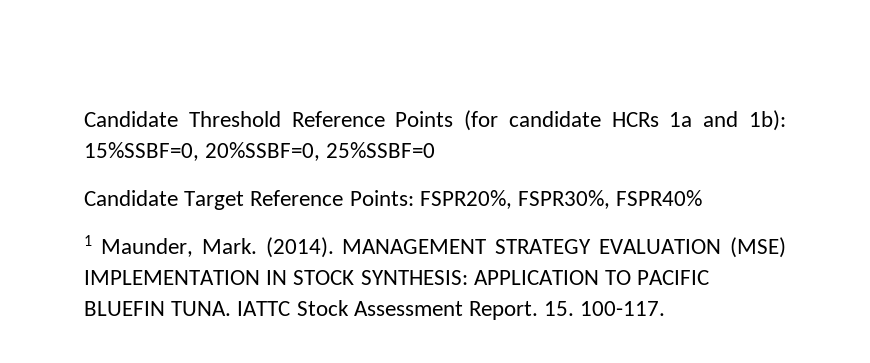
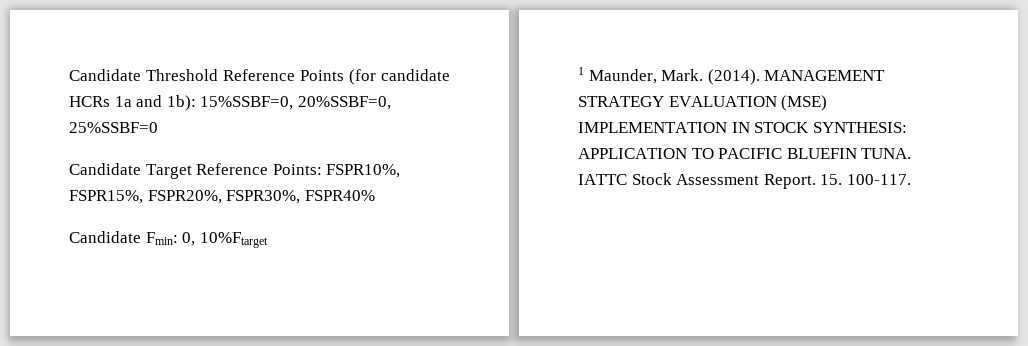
(414, 198) none -> [326,164,401,178] [69,190,143,204] FSPR10%, FSPR15%,
(703, 198) none -> [69,231,268,248] // Candidate Fmin: 0, 10%Ftarget

